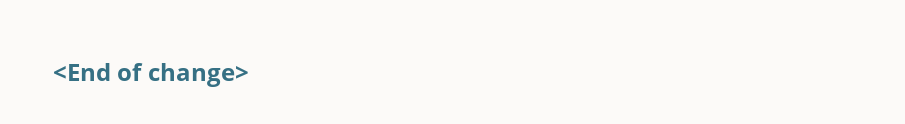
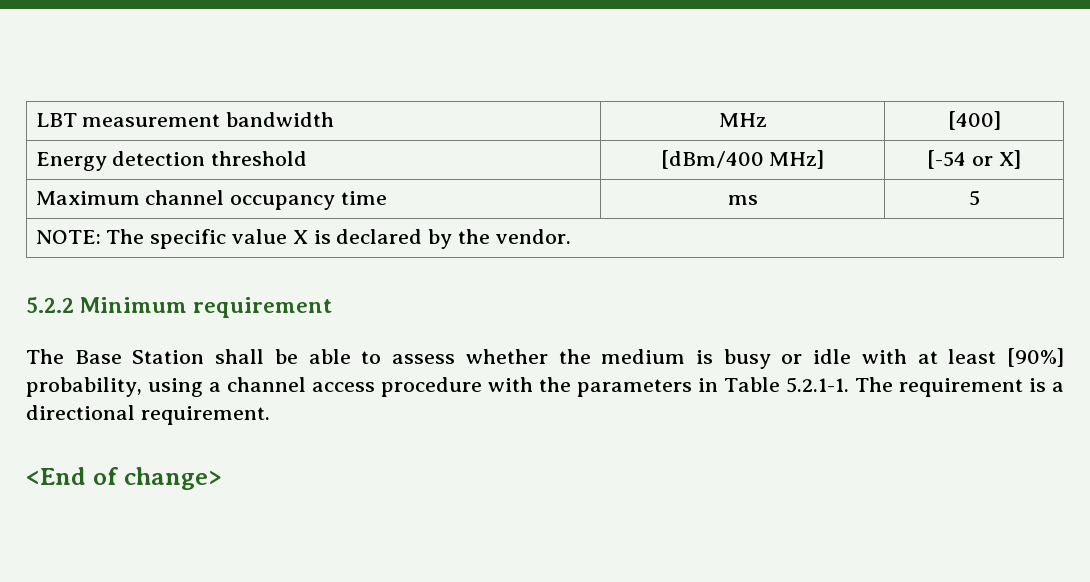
(53, 72) none -> [35,112,335,127] [718,113,767,127] [947,111,1001,130] [35,151,308,171] [660,150,825,169] [927,150,1021,169] [35,190,387,210] [727,195,758,205] [968,190,980,206] [35,229,571,249] [26,297,333,318] [26,348,1064,369] [26,377,1064,397] [26,405,270,425] LBT measurement bandwidth | MHz | [400] // Energy detection threshold | [dBm/400 MHz] | [-54 or X] // Maximum channel occupancy time | ms | 5 // NOTE: The specific value X is declared by the vendor. // 5.2.2 Minimum requirement // The Base Station shall be able to assess whether the medium is busy or idle with at least [90%] probability, using a channel access procedure with the parameters in Table 5.2.1-1. The requirement is a directional requirement. //

